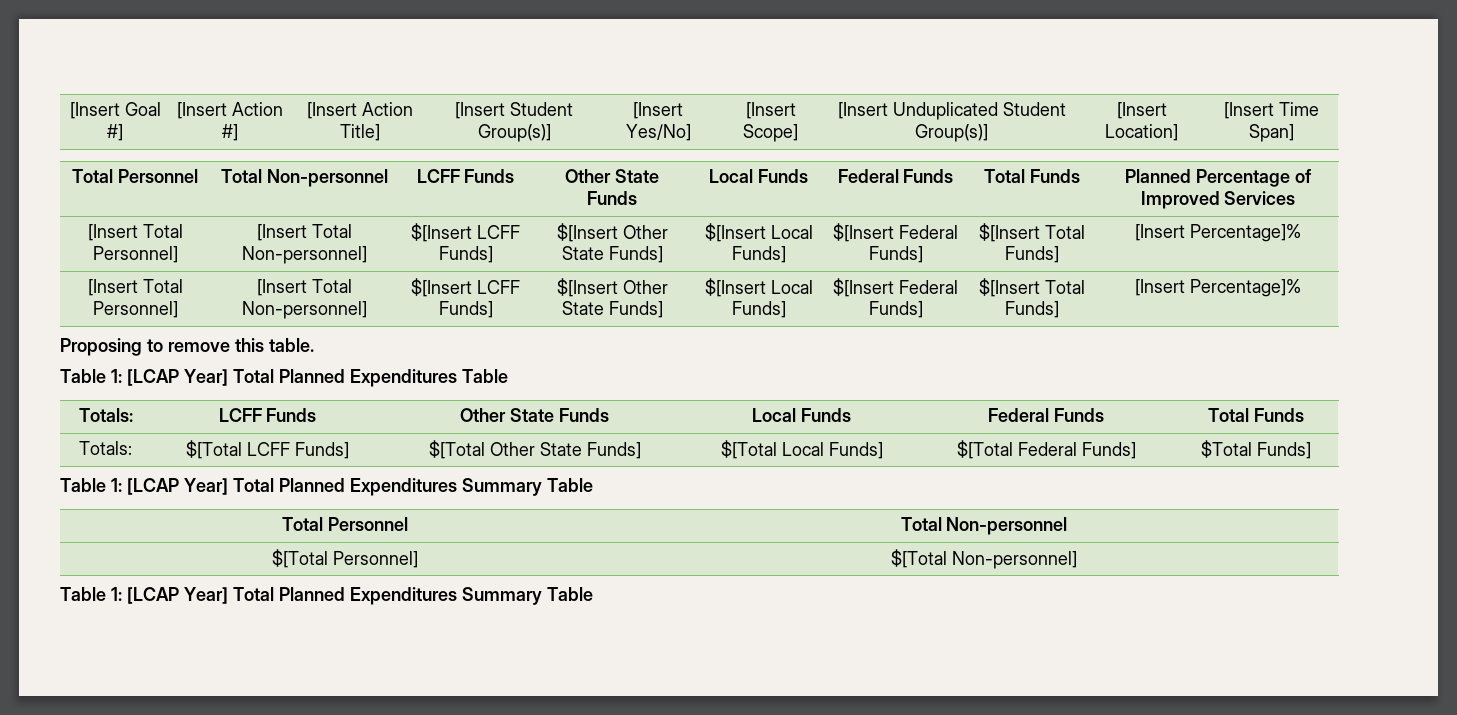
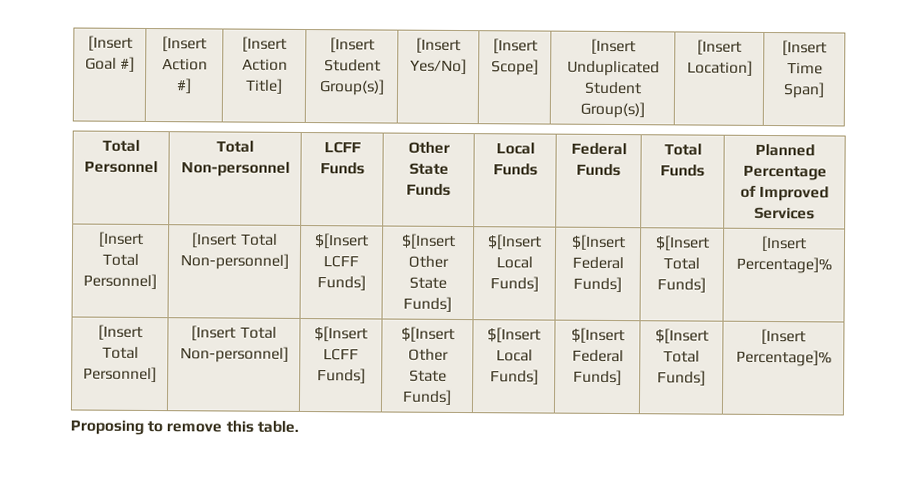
[60,369,508,387] [78,408,133,422] [218,408,317,422] [460,408,609,422] [752,408,851,422] [988,408,1104,422] [1208,408,1304,422] [79,441,132,455] [186,440,349,459] [428,440,641,459] [720,440,883,459] [956,440,1136,459] [1201,440,1311,459] [60,478,593,496] [282,517,408,531] [900,517,1068,535] [272,549,418,568] [890,549,1077,569] [60,587,593,605] // Table 1: [LCAP Year] Total Planned Expenditures Table // Totals: | LCFF Funds | Other State Funds | Local Funds | Federal Funds | Total Funds // Totals: | $[Total LCFF Funds] | $[Total Other State Funds] | $[Total Local Funds] | $[Total Federal Funds] | $Total Funds] // Table 1: [LCAP Year] Total Planned Expenditures Summary Table // Total Personnel | Total Non-personnel // $[Total Personnel] | $[Total Non-personnel] // Table 1: [LCAP Year] Total Planned Expenditures Summary Table -> (299, 426) none

